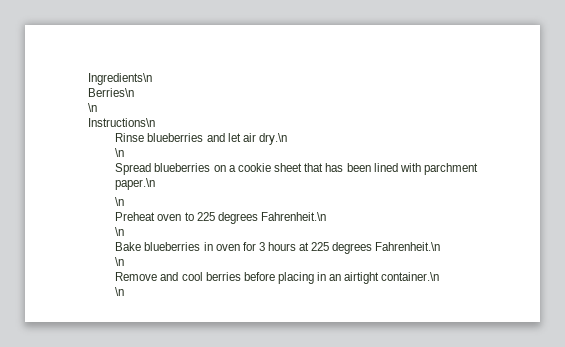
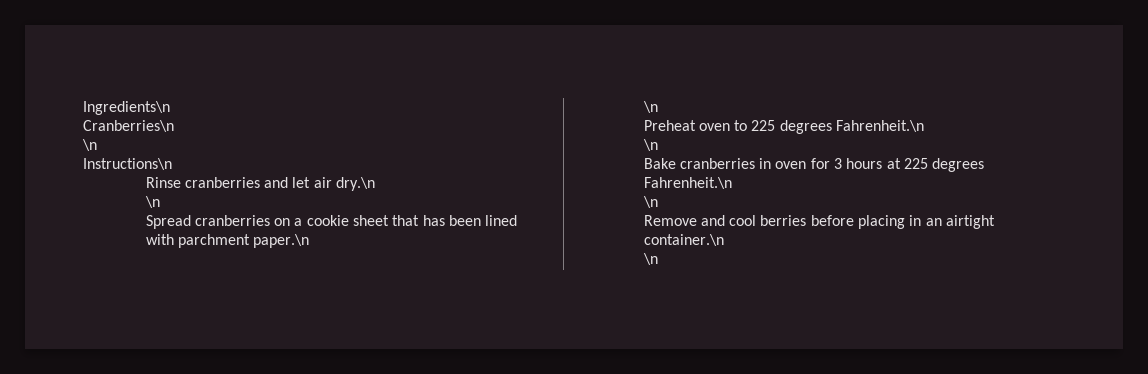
[88,88,134,97] Berries\n -> [83,120,174,132] Cranberries\n
[147,133,204,142] blueberries -> [184,177,260,188] cranberries
[154,163,211,172] blueberries -> [194,215,270,226] cranberries
[144,242,201,251] blueberries -> [679,158,755,169] cranberries

